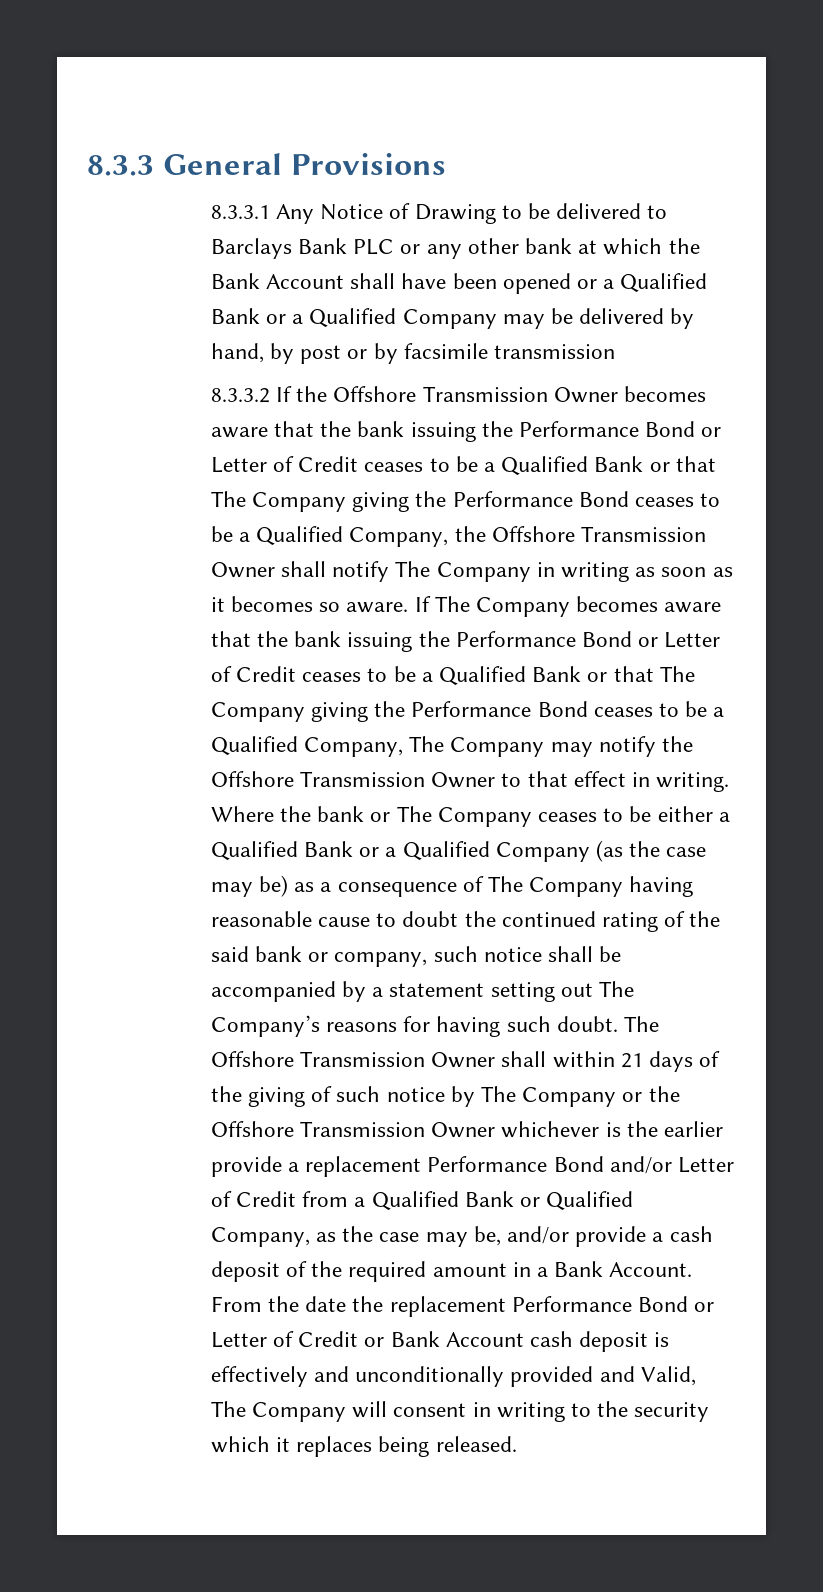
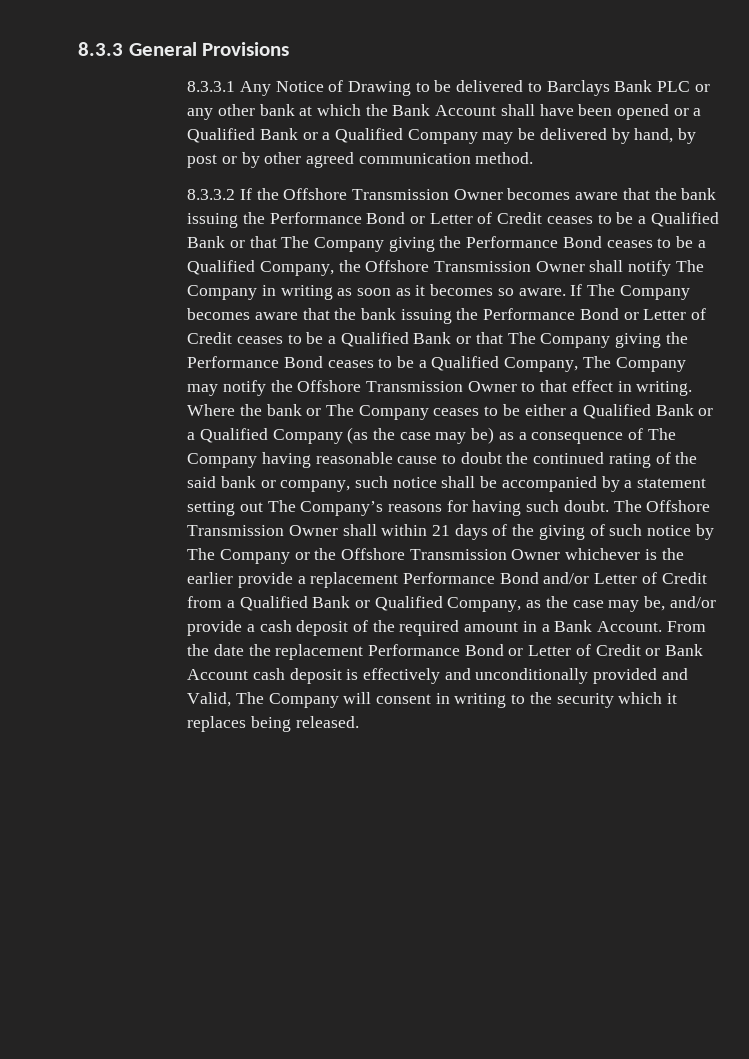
[403,343,615,359] facsimile transmission -> [264,152,534,168] other agreed communication method.

